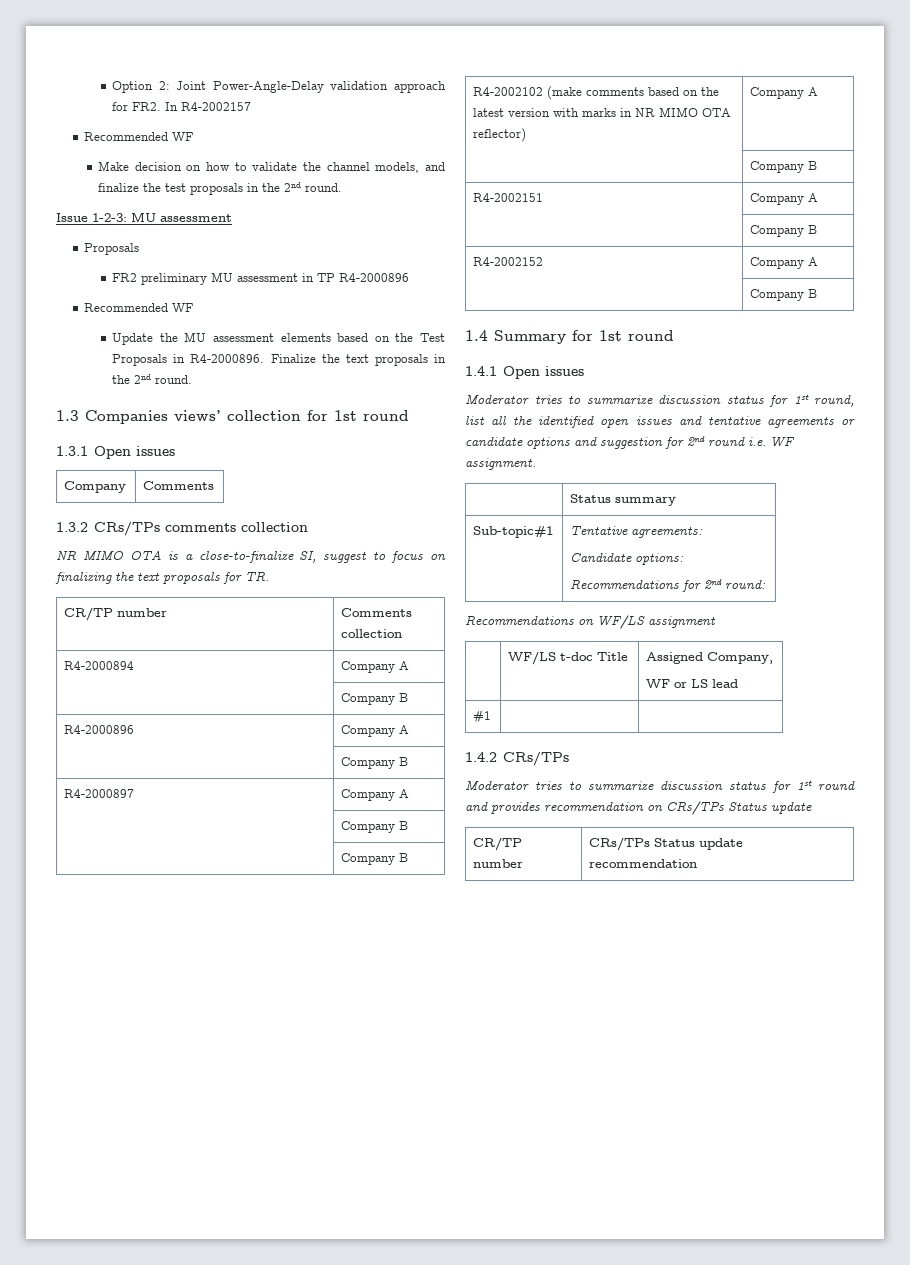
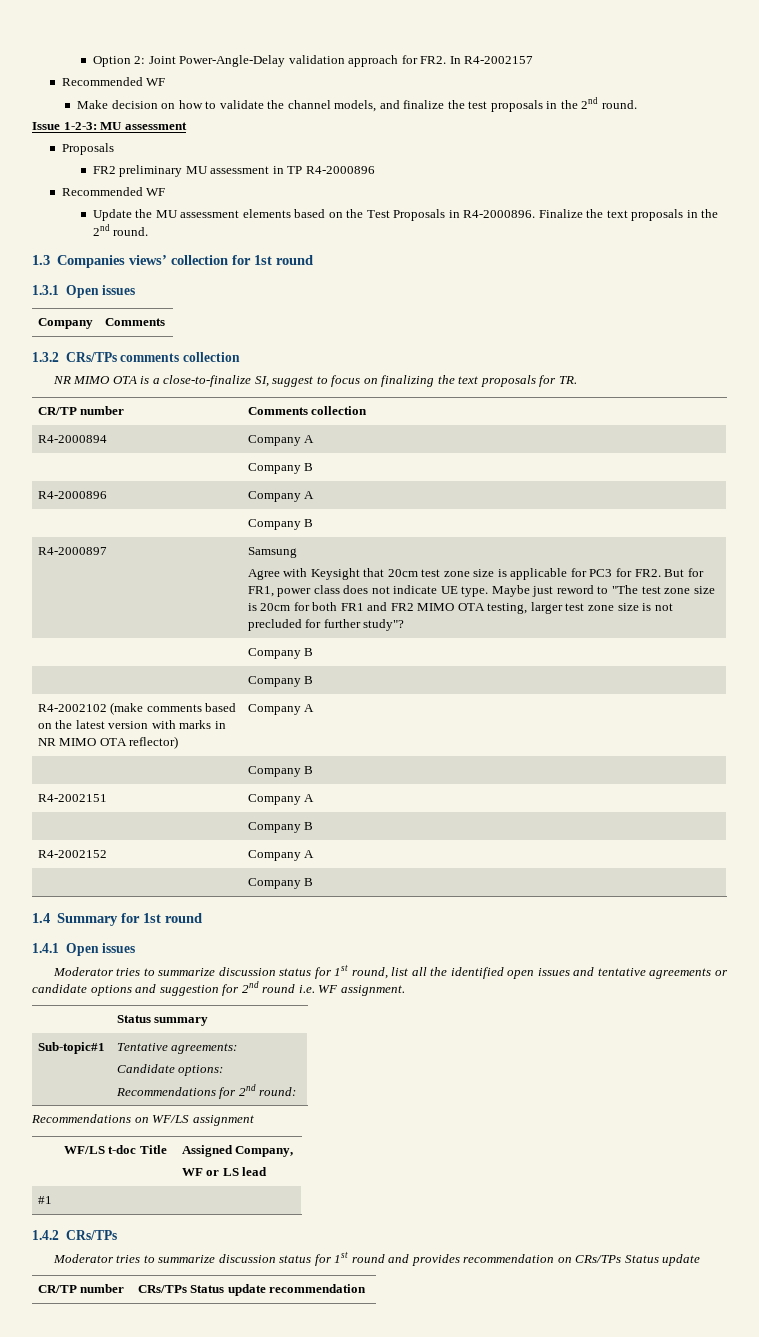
[341,789,410,801] Company A -> [247,547,297,558] [247,568,704,580] [247,585,715,597] [247,602,673,614] [247,619,405,631] Samsung // Agree with Keysight that 20cm test zone size is applicable for PC3 for FR2. But for FR1, power class does not indicate UE type. Maybe just reword to "The test zone size is 20cm for both FR1 and FR2 MIMO OTA testing, larger test zone size is not precluded for further study"?

